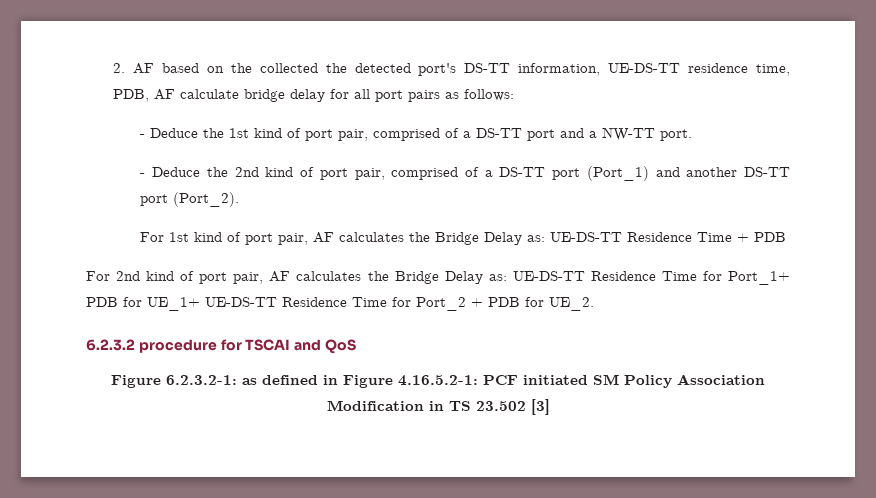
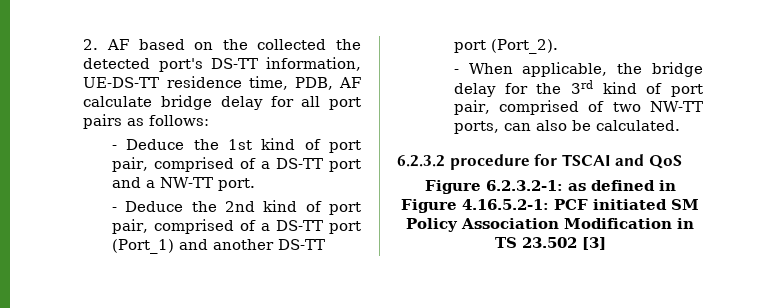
[140,232,787,245] [86,271,790,285] [86,297,594,311] For 1st kind of port pair, AF calculates the Bridge Delay as: UE-DS-TT Residence Time + PDB // For 2nd kind of port pair, AF calculates the Bridge Delay as: UE-DS-TT Residence Time for Port_1+ PDB for UE_1+ UE-DS-TT Residence Time for Port_2 + PDB for UE_2. -> [453,62,703,77] [453,80,703,97] [453,100,704,115] [453,120,680,134] - When applicable, the bridge delay for the 3rd kind of port pair, comprised of two NW-TT ports, can also be calculated.

